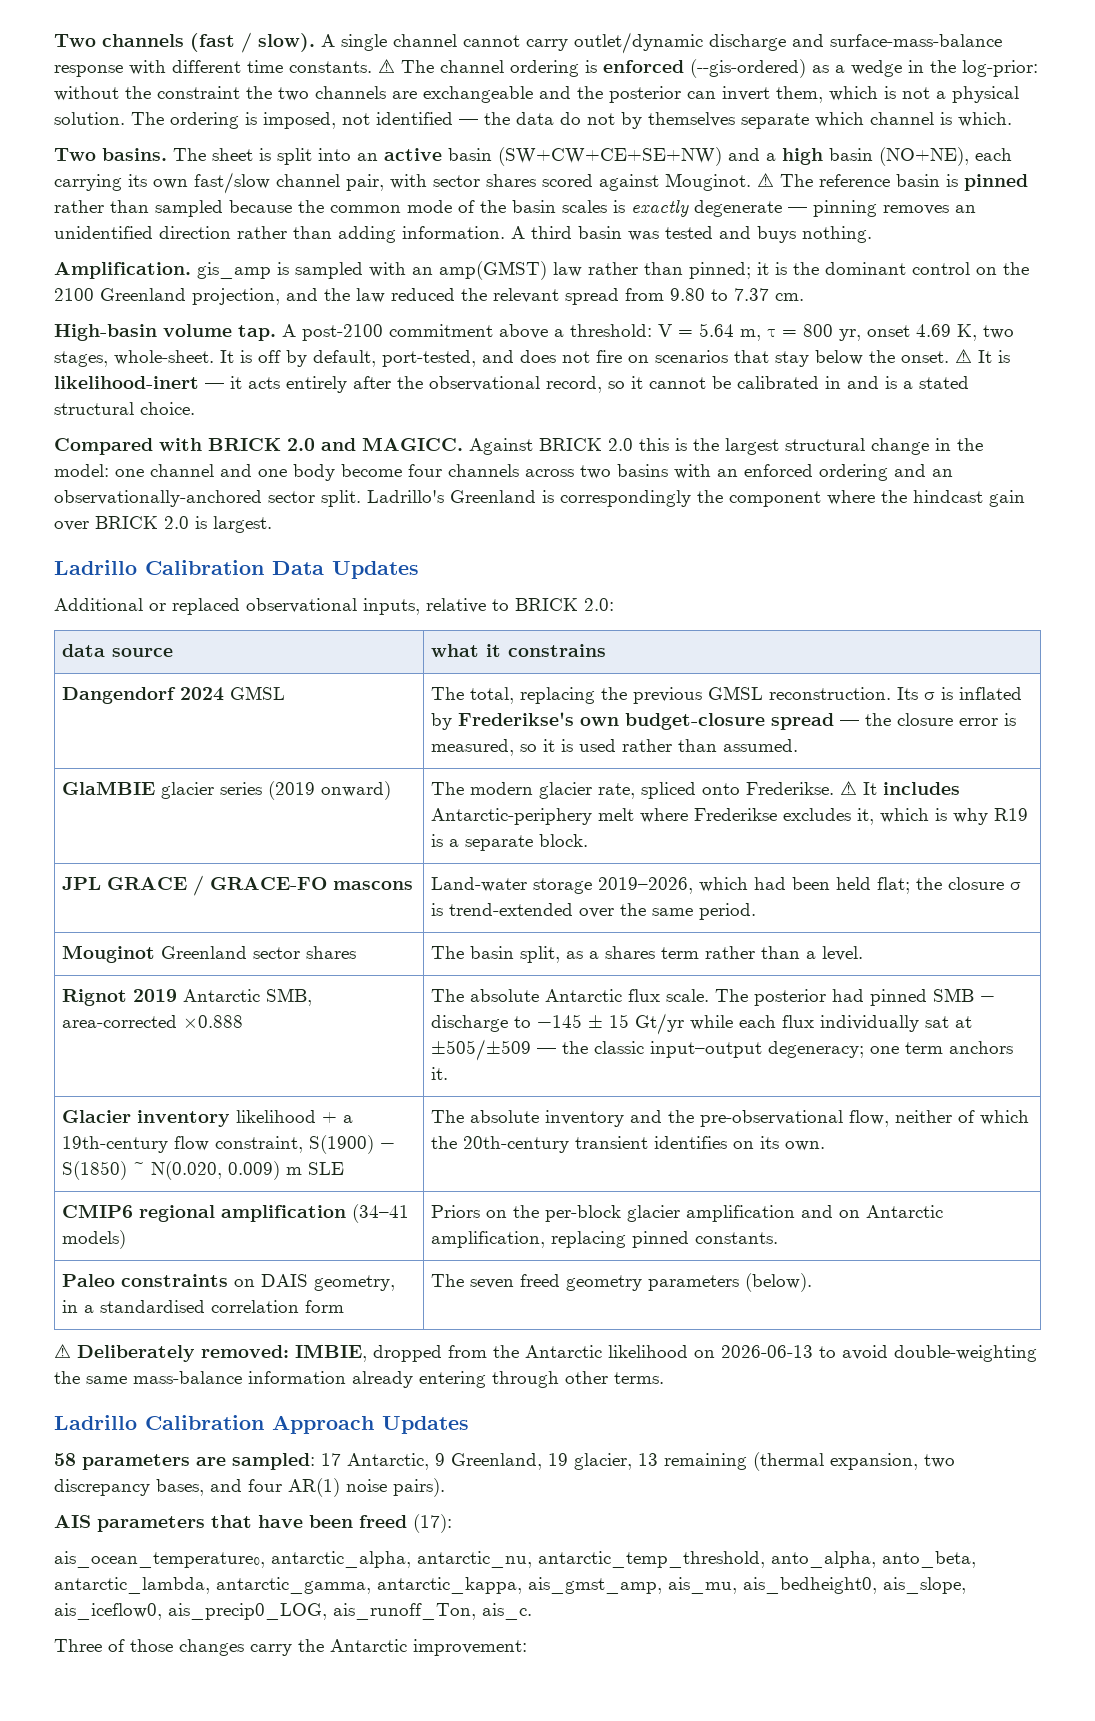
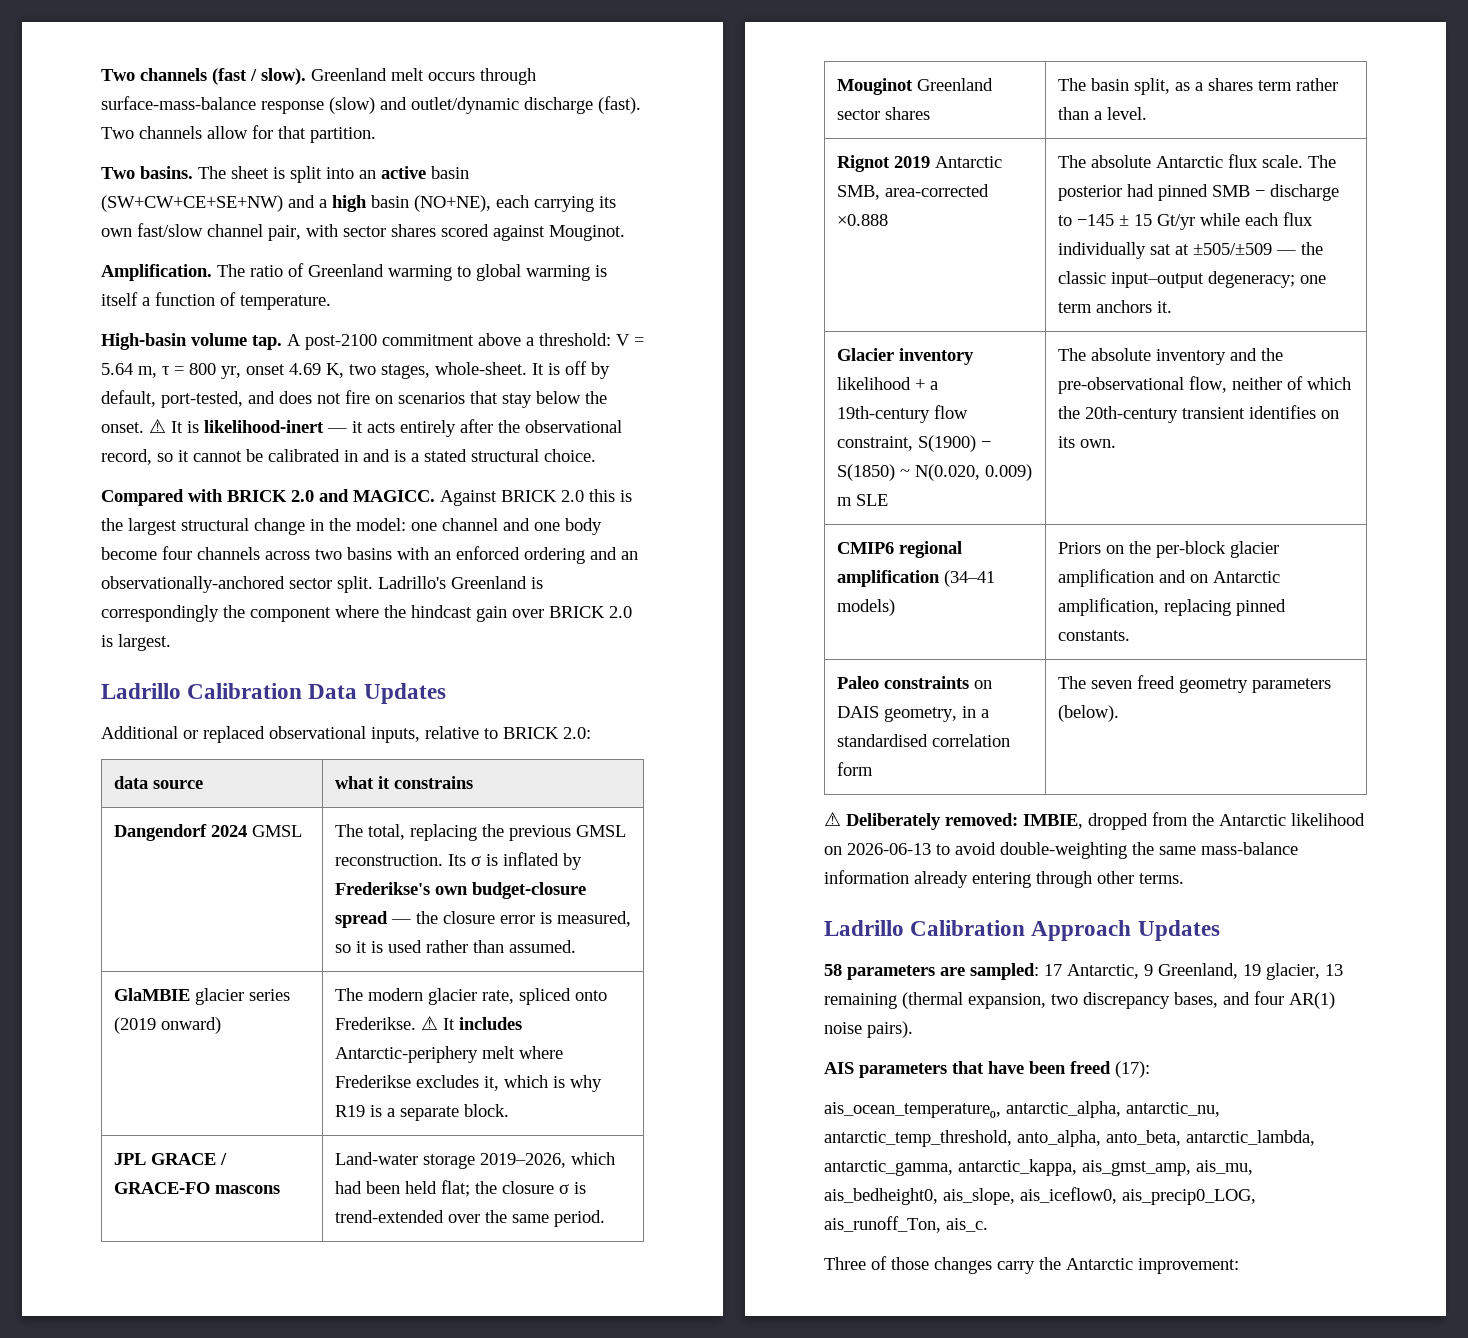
[321,32,1002,54] [54,59,1038,78] [54,86,1019,103] [54,112,1012,129] A single channel cannot carry outlet/dynamic discharge and surface-mass-balance response with different time constants. ⚠ The channel ordering is enforced (--gis-ordered) as a wedge in the log-prior: without the constraint the two channels are exchangeable and the posterior can invert them, which is not a physical solution. The ordering is imposed, not identified — the data do not by themselves separate which channel is which. -> [311,68,536,85] [101,96,641,114] [101,125,376,143] Greenland melt occurs through surface-mass-balance response (slow) and outlet/dynamic discharge (fast). Two channels allow for that partition.
[757,173,1028,191] [54,200,976,217] [54,226,872,243] [54,261,1029,280] [54,288,804,305] ⚠ The reference basin is pinned rather than sampled because the common mode of the basin scales is exactly degenerate — pinning removes an unidentified direction rather than adding information. A third basin was tested and buys nothing. // Amplification. gis_amp is sampled with an amp(GMST) law rather than pinned; it is the dominant control on the 2100 Greenland projection, and the law reduced the relevant spread from 9.80 to 7.37 cm. -> [101,263,607,281] [101,292,331,310] // Amplification. The ratio of Greenland warming to global warming is itself a function of temperature.

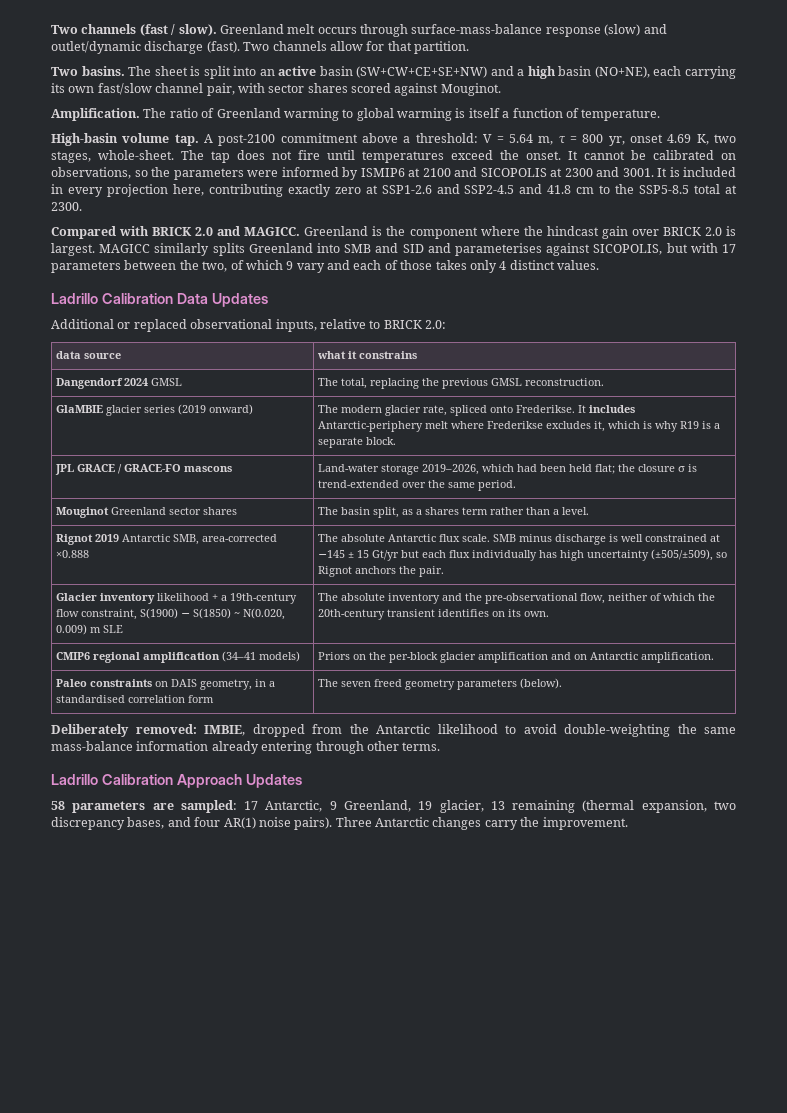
[532,361,610,379] [101,390,607,408] [101,419,622,437] [101,449,596,465] It is off by default, port-tested, and does not fire on scenarios that stay below the onset. ⚠ It is likelihood-inert — it acts entirely after the observational record, so it cannot be calibrated in and is a stated structural choice. -> [181,150,736,163] [51,167,736,180] [51,184,738,197] [51,202,82,211] The tap does not fire until temperatures exceed the onset. It cannot be calibrated on observations, so the parameters were informed by ISMIP6 at 2100 and SICOPOLIS at 2300 and 3001. It is included in every projection here, contributing exactly zero at SSP1-2.6 and SSP2-4.5 and 41.8 cm to the SSP5-8.5 total at 2300.
[440,489,632,506] [101,518,602,535] [101,546,638,564] [101,576,446,593] Against BRICK 2.0 this is the largest structural change in the model: one channel and one body become four channels across two basins with an enforced ordering and an observationally-anchored sector split. Ladrillo's -> (301, 231) none
[101,605,219,622] correspondingly -> (383, 231) none
(171, 642) none -> [99,243,736,256] [51,260,599,273] MAGICC similarly splits Greenland into SMB and SID and parameterises against SICOPOLIS, but with 17 parameters between the two, of which 9 vary and each of those takes only 4 distinct values.
[447,852,582,870] [334,882,586,899] [334,911,631,928] [334,940,576,953] Its σ is inflated by Frederikse's own budget-closure spread — the closure error is measured, so it is used rather than assumed. -> (605, 382) none
[420,1016,438,1030] ⚠ -> (576, 409) none
[1307,155,1336,168] [1057,184,1339,201] [1057,215,1072,226] The posterior had pinned SMB − discharge to -> [493,534,721,545] SMB minus discharge is well constrained at
[1199,213,1240,226] while -> [401,550,420,558] but
[1149,242,1323,255] [1057,271,1326,288] [1057,300,1172,313] sat at ±505/±509 — the classic input–output degeneracy; one term anchors it. -> [539,549,728,561] [318,566,445,577] has high uncertainty (±505/±509), so Rignot anchors the pair.
[1057,598,1286,616] [1057,630,1130,641] amplification, replacing pinned constants. -> [641,652,715,663] amplification.
[824,812,841,826] ⚠ -> (563, 683) none
[824,843,931,855] on 2026-06-13 -> (498, 729) none
[824,1061,1150,1078] [824,1101,1220,1118] [824,1130,1315,1147] [824,1159,1253,1176] [824,1187,1256,1205] [824,1216,988,1233] [824,1256,929,1270] // AIS parameters that have been freed (17): // ais_ocean_temperature₀, antarctic_alpha, antarctic_nu, antarctic_temp_threshold, anto_alpha, anto_beta, antarctic_lambda, antarctic_gamma, antarctic_kappa, ais_gmst_amp, ais_mu, ais_bedheight0, ais_slope, ais_iceflow0, ais_precip0_LOG, ais_runoff_Ton, ais_c. // Three of those -> [335,817,429,827] Three Antarctic
[1066,1258,1239,1274] Antarctic improvement: -> [542,817,628,830] improvement.

